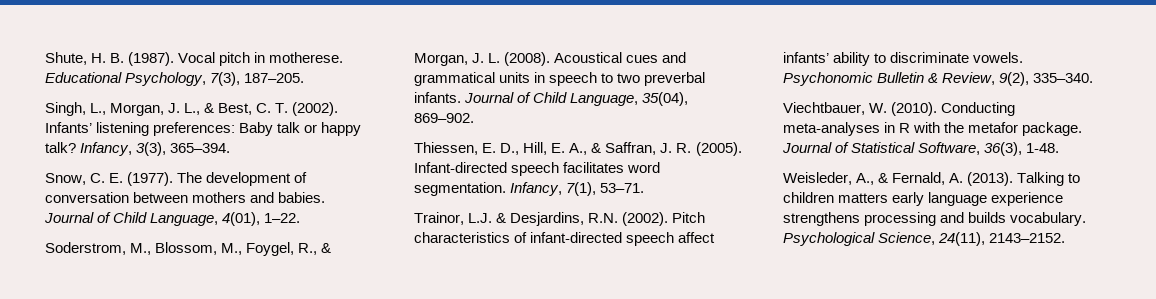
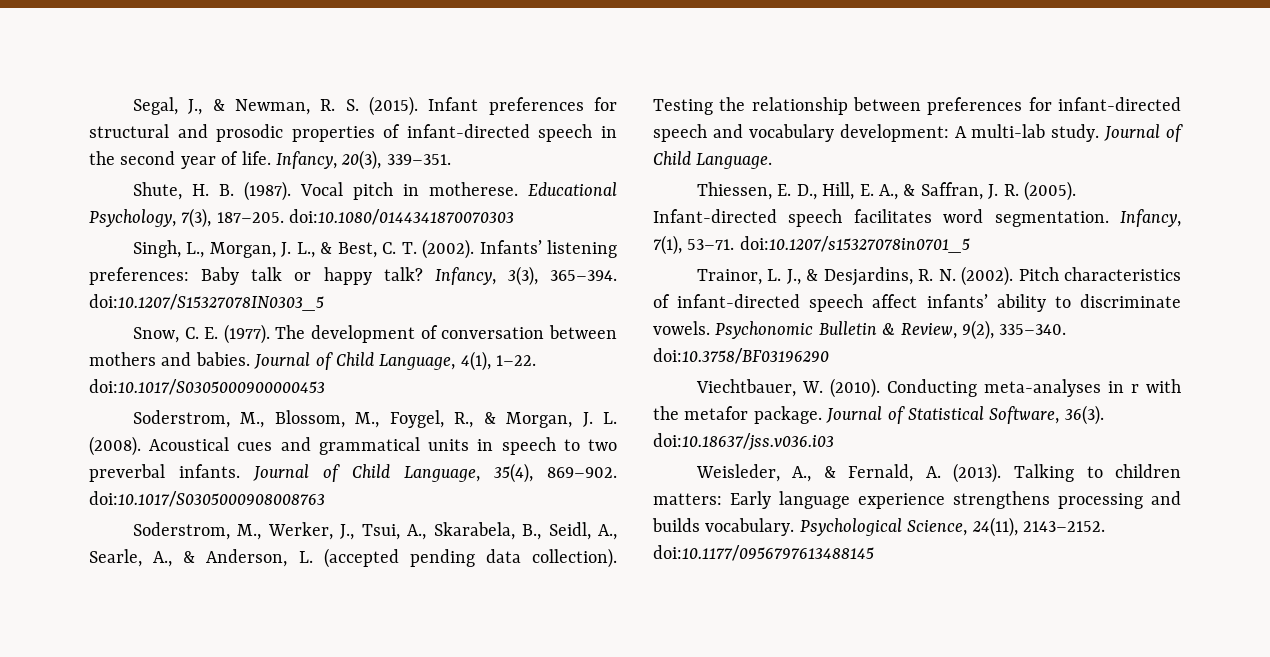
(45, 58) none -> [132,96,617,116] [89,124,617,142] [89,150,451,170] Segal, J., & Newman, R. S. (2015). Infant preferences for structural and prosodic properties of infant-directed speech in the second year of life. Infancy, 20(3), 339–351. //
(305, 78) none -> [289,209,515,225] doi:10.1080/0144341870070303
(231, 148) none -> [89,294,324,311] doi:10.1207/S15327078IN0303_5
[222,212,261,226] 4(01), -> [460,351,491,371] 4(1),
(301, 218) none -> [89,379,325,395] doi:10.1017/S0305000900000453
[642,92,689,106] 35(04), -> [494,463,533,483] 35(4),
(474, 118) none -> [89,491,325,507] [132,522,618,540] [89,548,617,568] [653,97,1181,115] [653,124,1183,142] [653,151,773,169] doi:10.1017/S0305000908008763 // Soderstrom, M., Werker, J., Tsui, A., Skarabela, B., Seidl, A., Searle, A., & Anderson, L. (accepted pending data collection). Testing the relationship between preferences for infant-directed speech and vocabulary development: A multi-lab study. Journal of Child Language.
(645, 188) none -> [739,236,970,253] doi:10.1207/s15327078in0701_5
[468,212,619,226] L.J. & Desjardins, R.N. -> [767,267,956,286] L. J., & Desjardins, R. N.
(1094, 78) none -> [653,348,829,364] doi:10.3758/BF03196290
[899,123,911,133] R -> [1130,384,1139,393] r
[984,142,1060,156] 36(3), 1-48. -> [1064,405,1104,425] [653,433,834,451] 36(3). doi:10.18637/jss.v036.i03
[838,192,925,206] matters early -> [653,491,771,509] matters: Early
(1066, 238) none -> [653,545,874,561] doi:10.1177/0956797613488145

